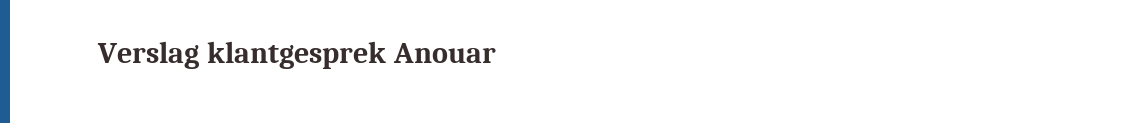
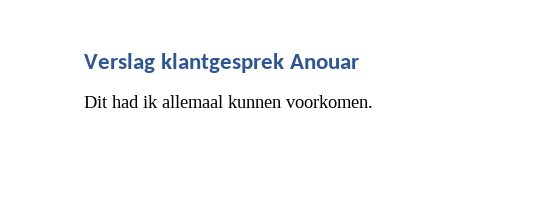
(497, 53) none -> [84,95,373,108] // Dit had ik allemaal kunnen voorkomen.

